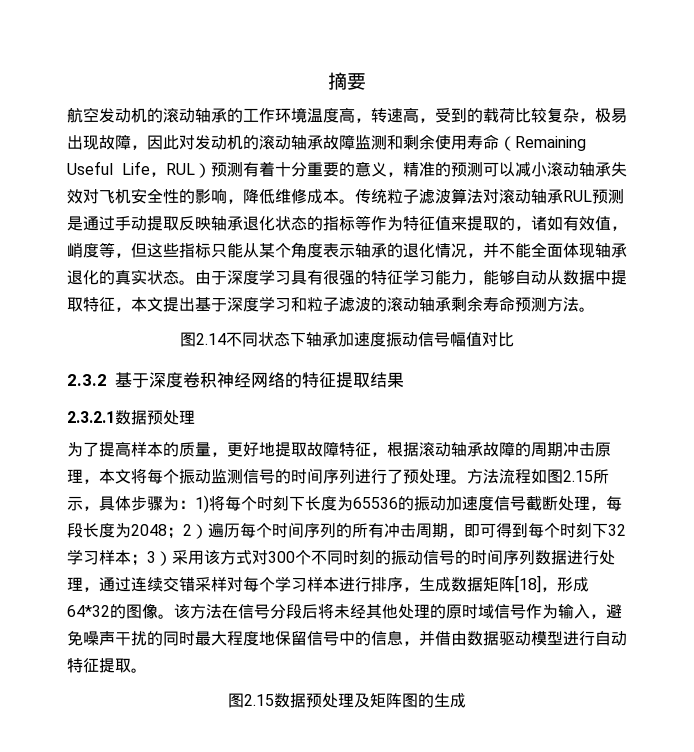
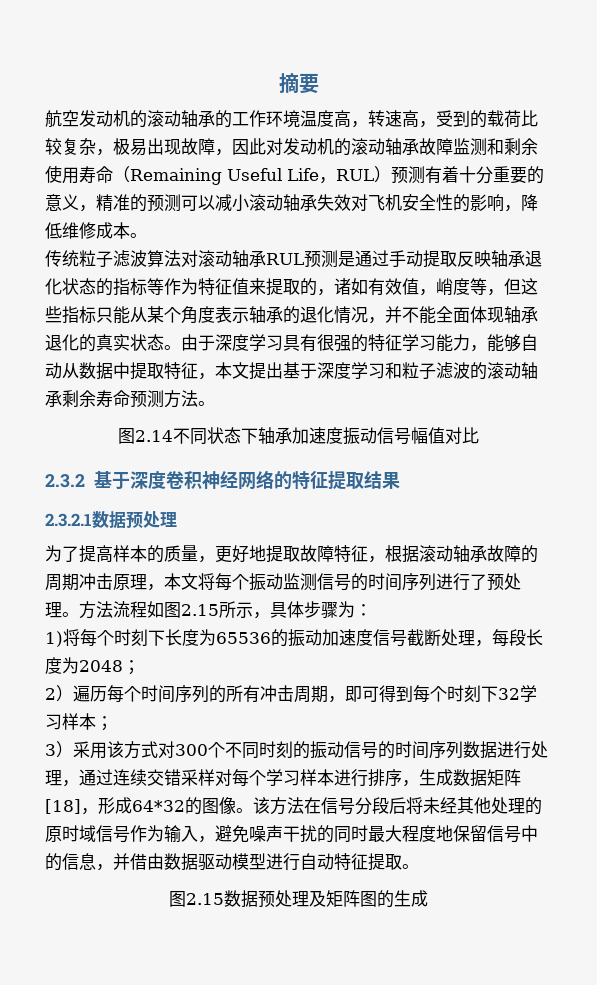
(355, 201) none -> (147, 235) //
(195, 504) none -> (372, 610) //
(183, 533) none -> (140, 667) //
(147, 560) none -> (113, 723) //

